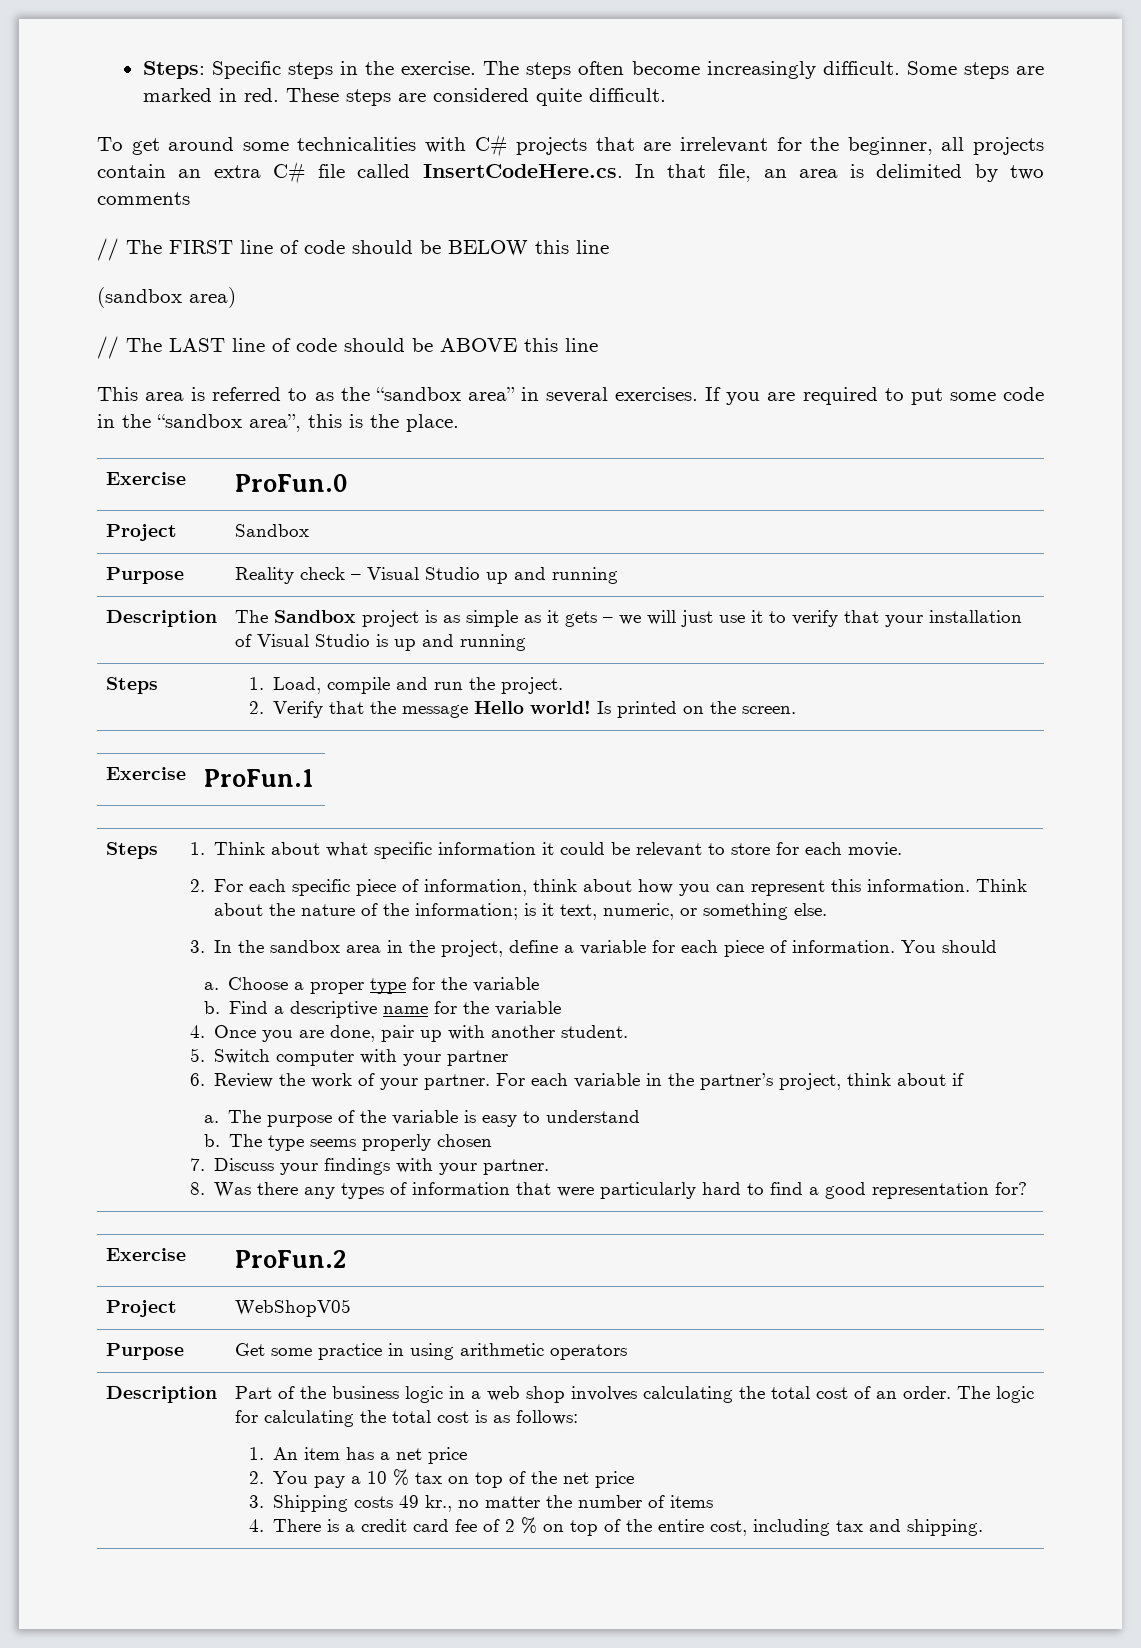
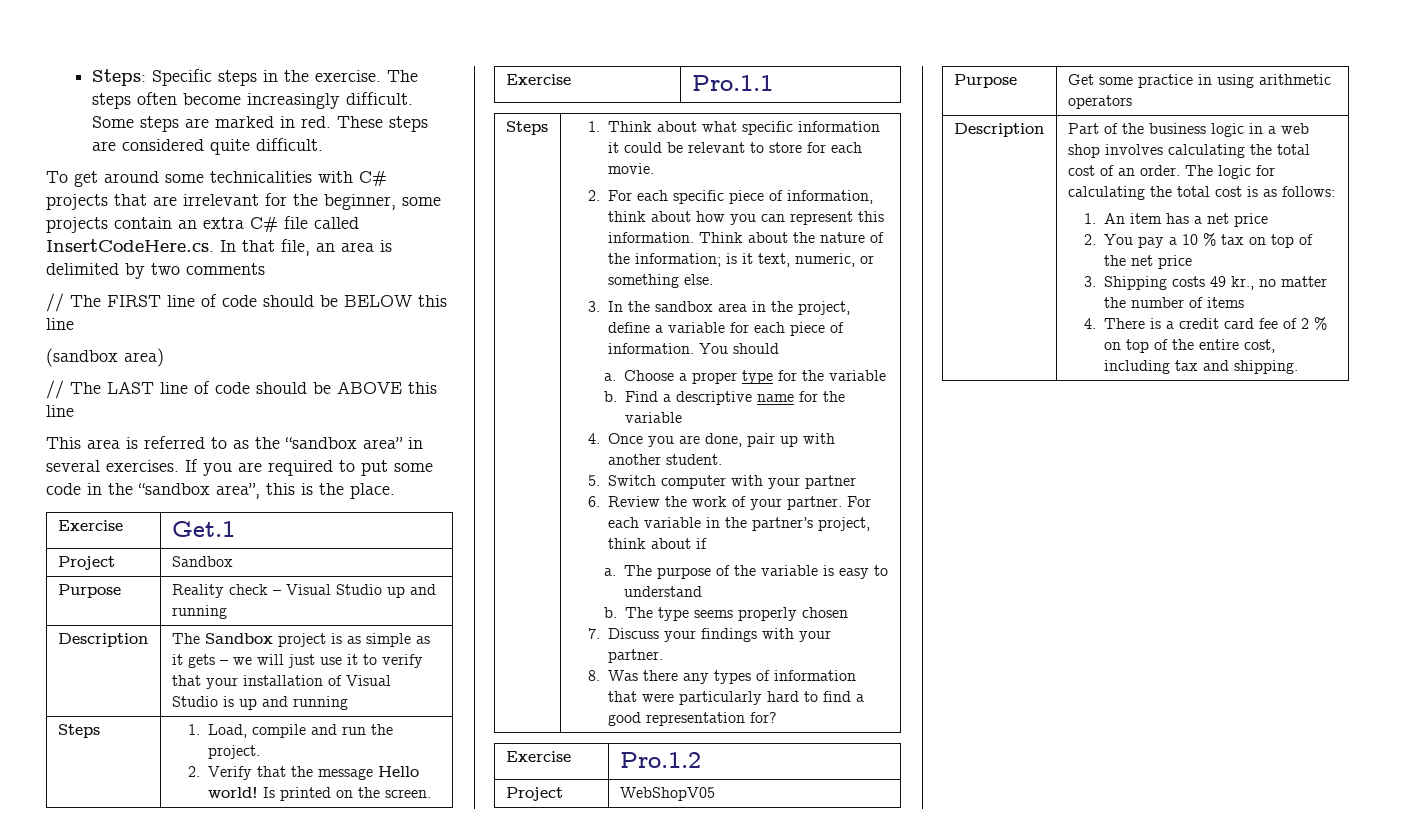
[941,137,965,151] all -> [402,197,441,206] some
[234,474,348,492] ProFun.0 -> [171,521,235,537] Get.1
[203,769,314,787] ProFun.1 -> [691,75,773,91] Pro.1.1
[234,1250,346,1268] ProFun.2 -> [619,752,701,768] Pro.1.2

